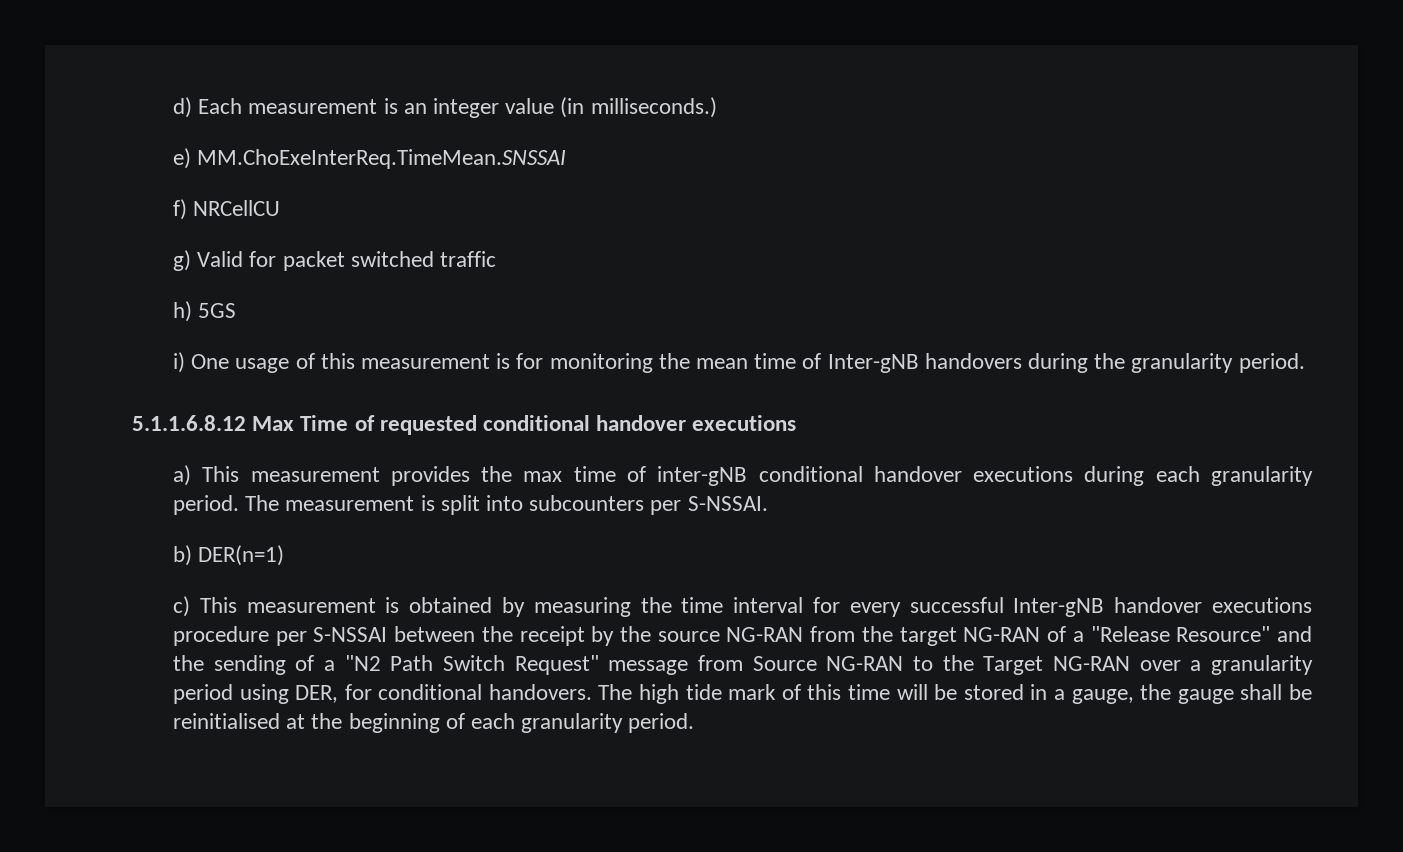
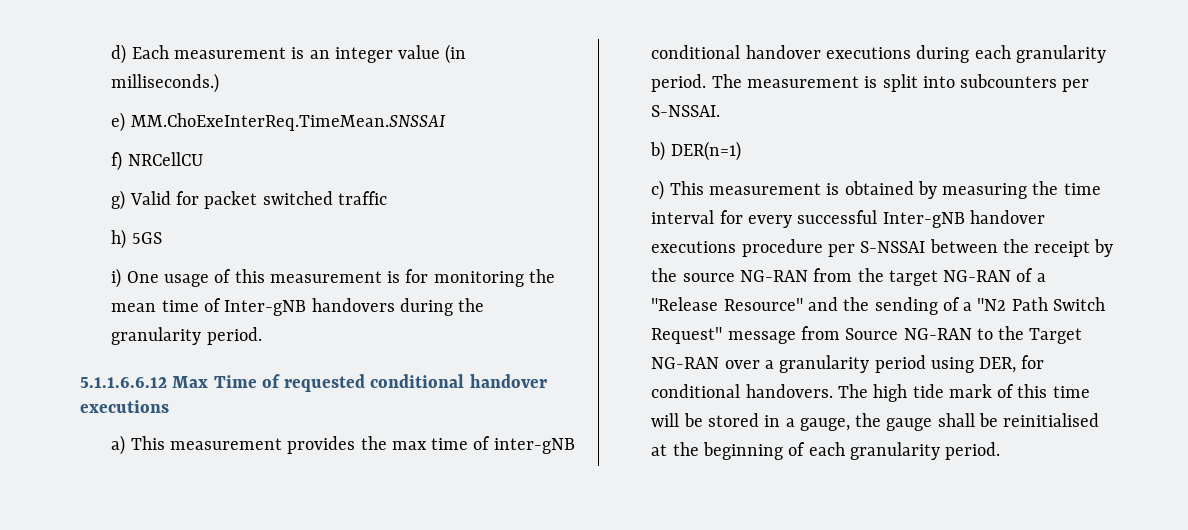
[132,415,246,431] 5.1.1.6.8.12 -> [80,377,167,388] 5.1.1.6.6.12

